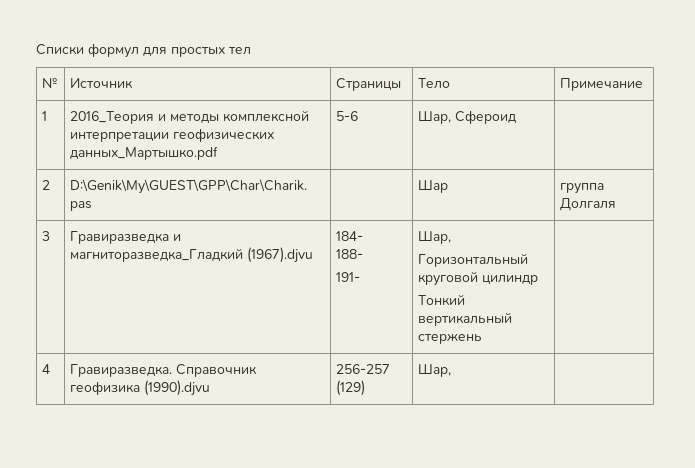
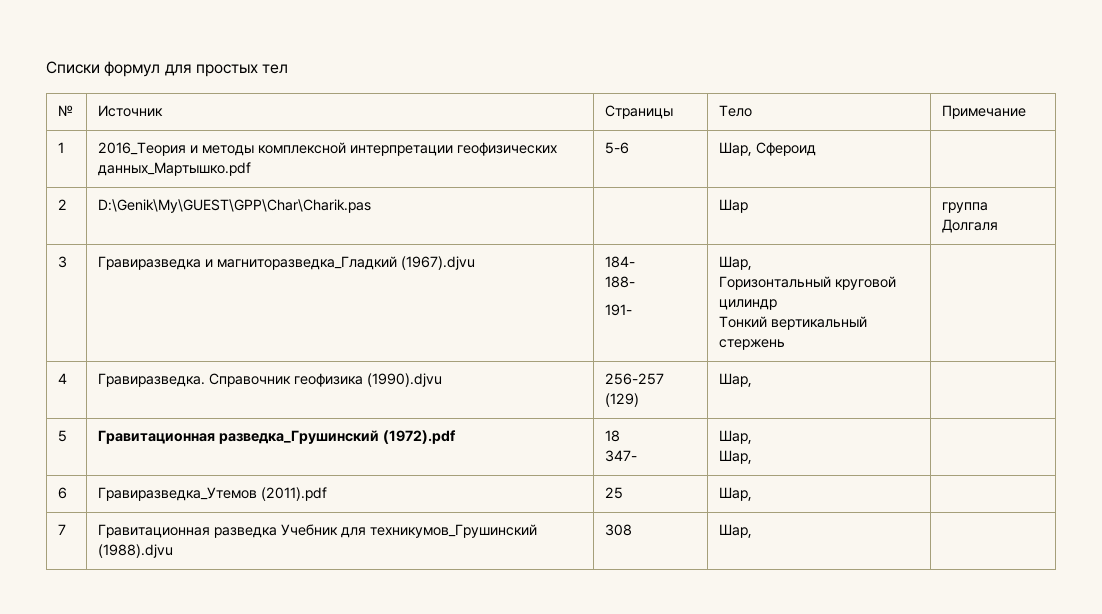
(452, 370) none -> [58,430,68,442] [98,430,457,444] [605,430,621,442] [605,450,638,462] [719,430,753,444] [719,450,753,464] [58,487,68,499] [98,487,328,501] [605,487,624,499] [719,487,753,501] [58,524,67,535] [98,524,538,538] [98,544,174,558] [605,524,633,536] [719,524,753,538] // 5 | Гравитационная разведка_Грушинский (1972).pdf | 18 // 347- | Шар, // Шар, | // 6 | Гравиразведка_Утемов (2011).pdf | 25 | Шар, | // 7 | Гравитационная разведка Учебник для техникумов_Грушинский (1988).djvu | 308 | Шар, |

